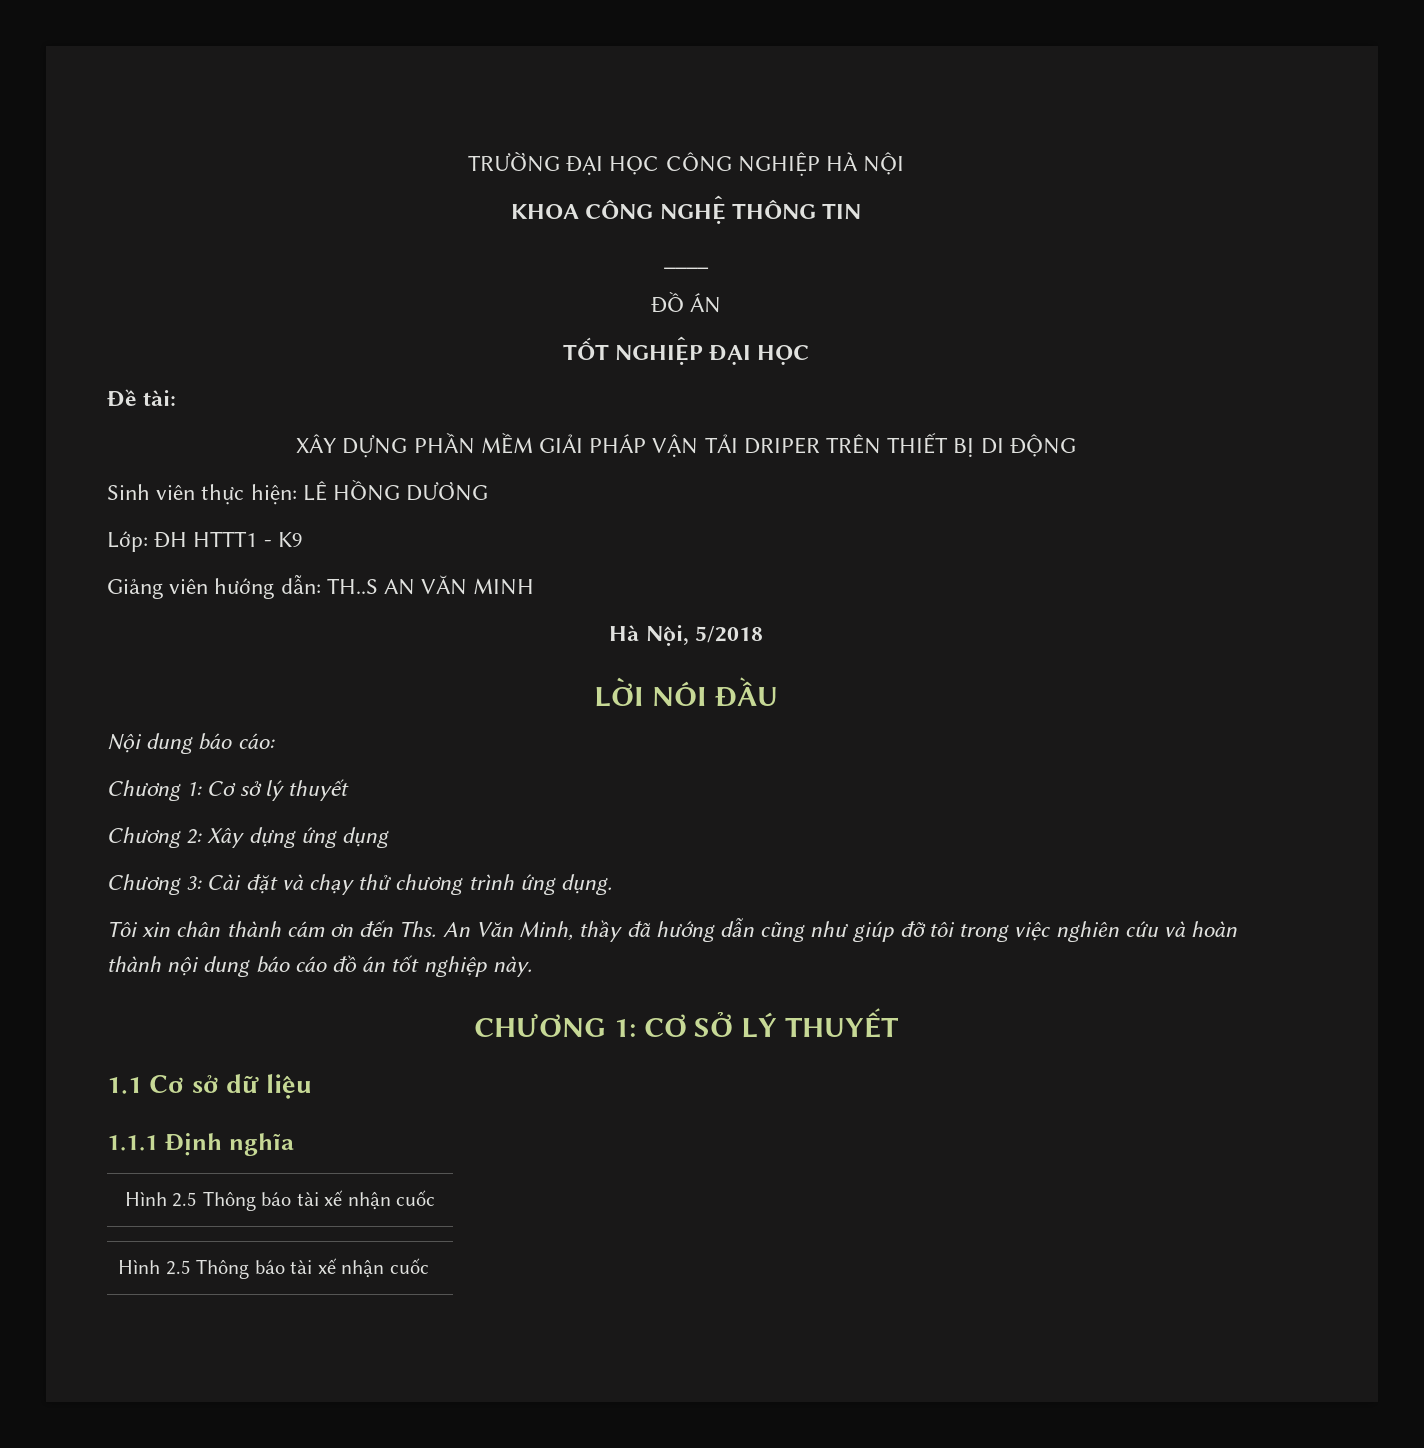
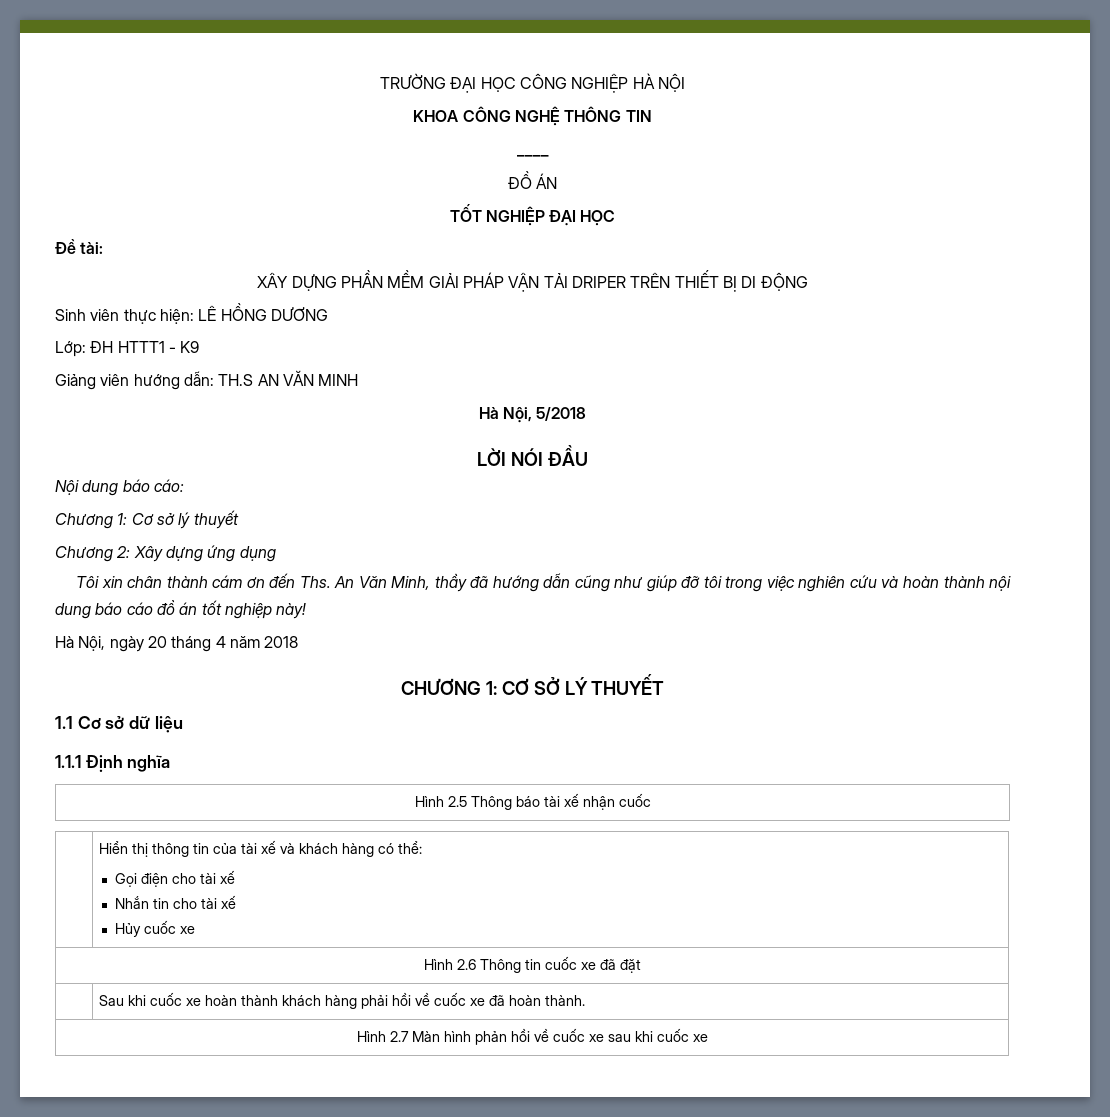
[326,578,378,594] TH..S -> [218,374,254,386] TH.S
[107,874,613,895] // Chương 3: Cài đặt và chạy thử chương trình ứng dụng. -> (276, 554) none
[492,956,532,977] này. -> [276,603,307,619] [55,636,299,652] này! // Hà Nội, ngày 20 tháng 4 năm 2018
[118,1258,429,1279] Hình 2.5 Thông báo tài xế nhận cuốc -> [98,840,422,857] [114,870,235,887] [114,895,236,909] [114,920,195,937] [423,956,641,973] [98,992,585,1009] [356,1028,708,1045] | Hiển thị thông tin của tài xế và khách hàng có thể: // Gọi điện cho tài xế // Nhắn tin cho tài xế // Hủy cuốc xe // Hình 2.6 Thông tin cuốc xe đã đặt // | Sau khi cuốc xe hoàn thành khách hàng phải hồi về cuốc xe đã hoàn thành. // Hình 2.7 Màn hình phản hồi về cuốc xe sau khi cuốc xe

